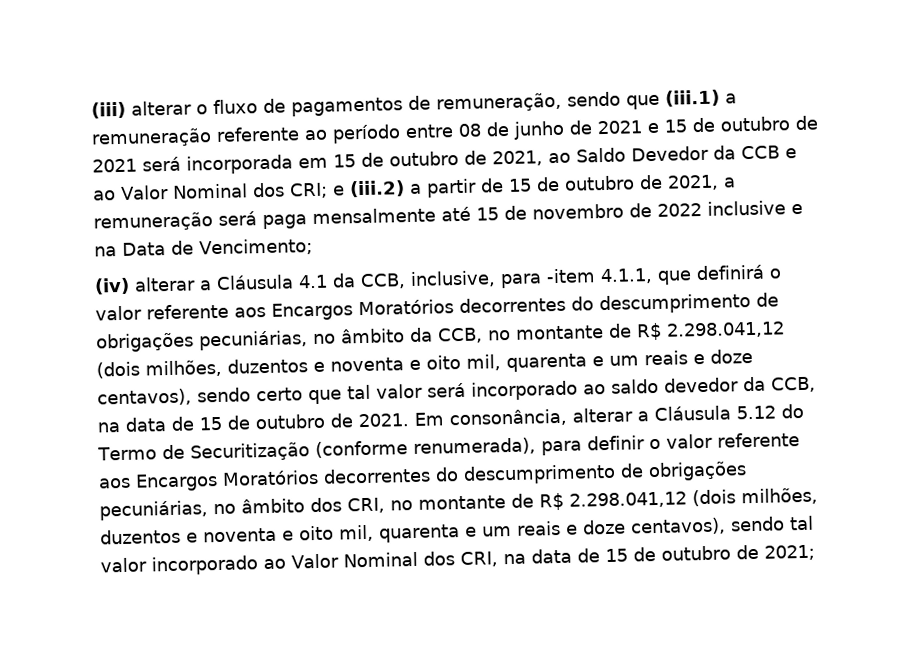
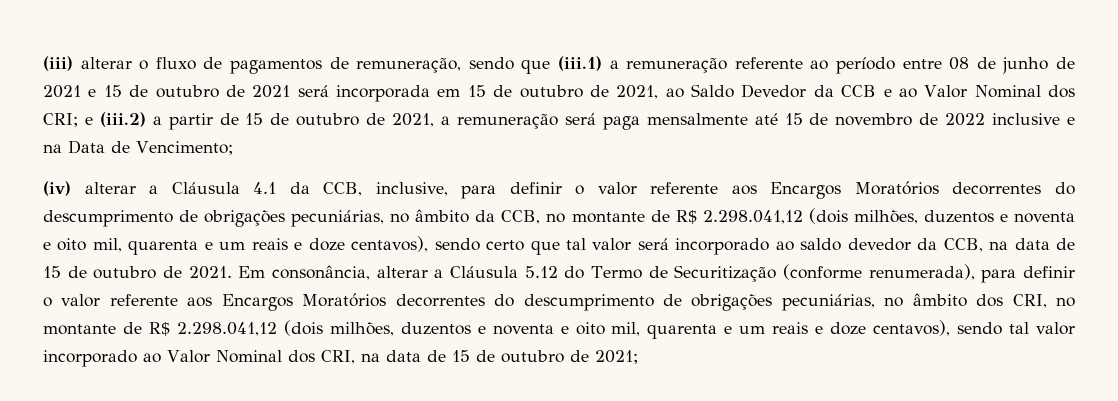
[546,264,765,285] -item 4.1.1, que definirá -> [509,182,562,194] definir

